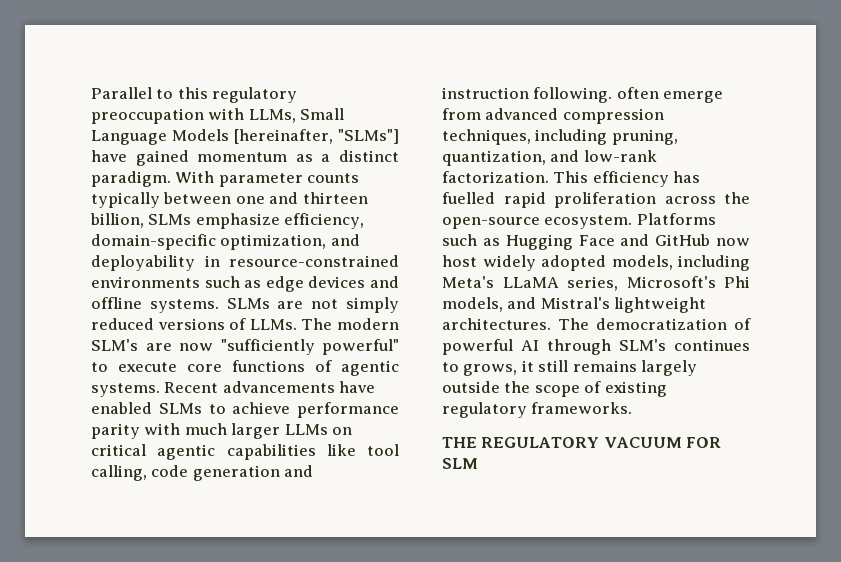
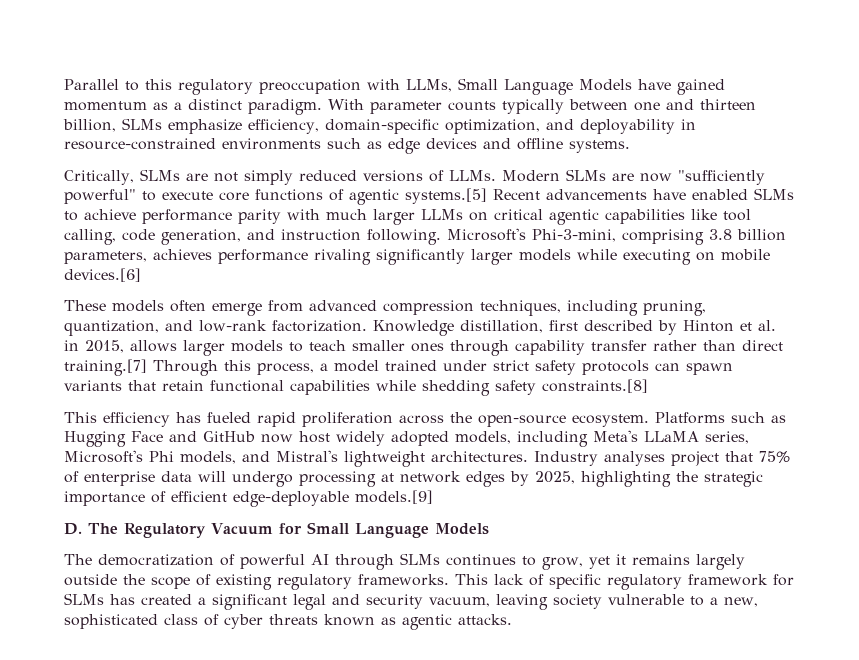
[234,129,399,144] [hereinafter, "SLMs"] -> (632, 85) none
(219, 306) none -> [64,170,134,185] // Critically,
[301,318,399,330] [91,339,138,351] The modern SLM's -> [501,169,606,182] Modern SLMs
[91,383,160,397] systems. -> [405,188,487,204] systems.[5]
[192,465,280,481] generation -> [161,229,241,245] generation,
(613, 95) none -> [447,228,786,245] [64,249,770,265] [64,268,141,282] [64,300,164,312] Microsoft's Phi-3-mini, comprising 3.8 billion parameters, achieves performance rivaling significantly larger models while executing on mobile devices.[6] // These models
(549, 177) none -> [373,320,776,336] [64,340,783,356] [64,359,733,376] [64,379,648,396] Knowledge distillation, first described by Hinton et al. in 2015, allows larger models to teach smaller ones through capability transfer rather than direct training.[7] Through this process, a model trained under strict safety protocols can spawn variants that retain functional capabilities while shedding safety constraints.[8] //
[442,192,495,204] fuelled -> [207,412,251,423] fueled
(551, 324) none -> [534,451,790,466] [64,471,763,487] [64,490,433,507] [64,522,489,538] Industry analyses project that 75% of enterprise data will undergo processing at network edges by 2025, highlighting the strategic importance of efficient edge-deployable models.[9] // D. The Regulatory Vacuum for Small Language Models //
[619,339,666,351] SLM's -> [400,553,440,565] SLMs
[463,360,569,376] grows, it still -> [542,554,626,570] grow, yet it
[442,437,722,448] [442,458,478,469] // THE REGULATORY VACUUM FOR SLM -> [455,574,794,590] [64,593,758,610] [64,614,512,630] This lack of specific regulatory framework for SLMs has created a significant legal and security vacuum, leaving society vulnerable to a new, sophisticated class of cyber threats known as agentic attacks.

